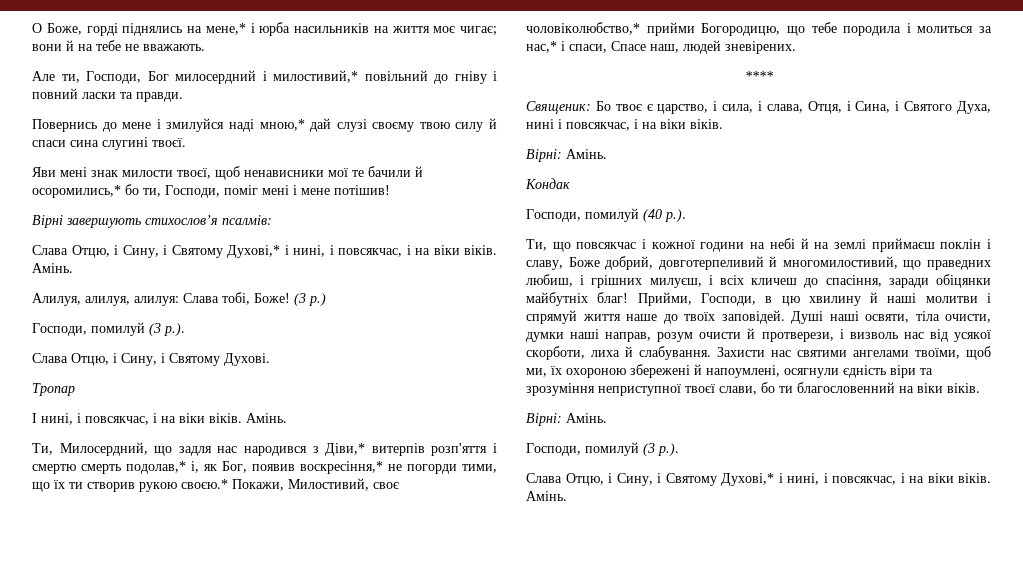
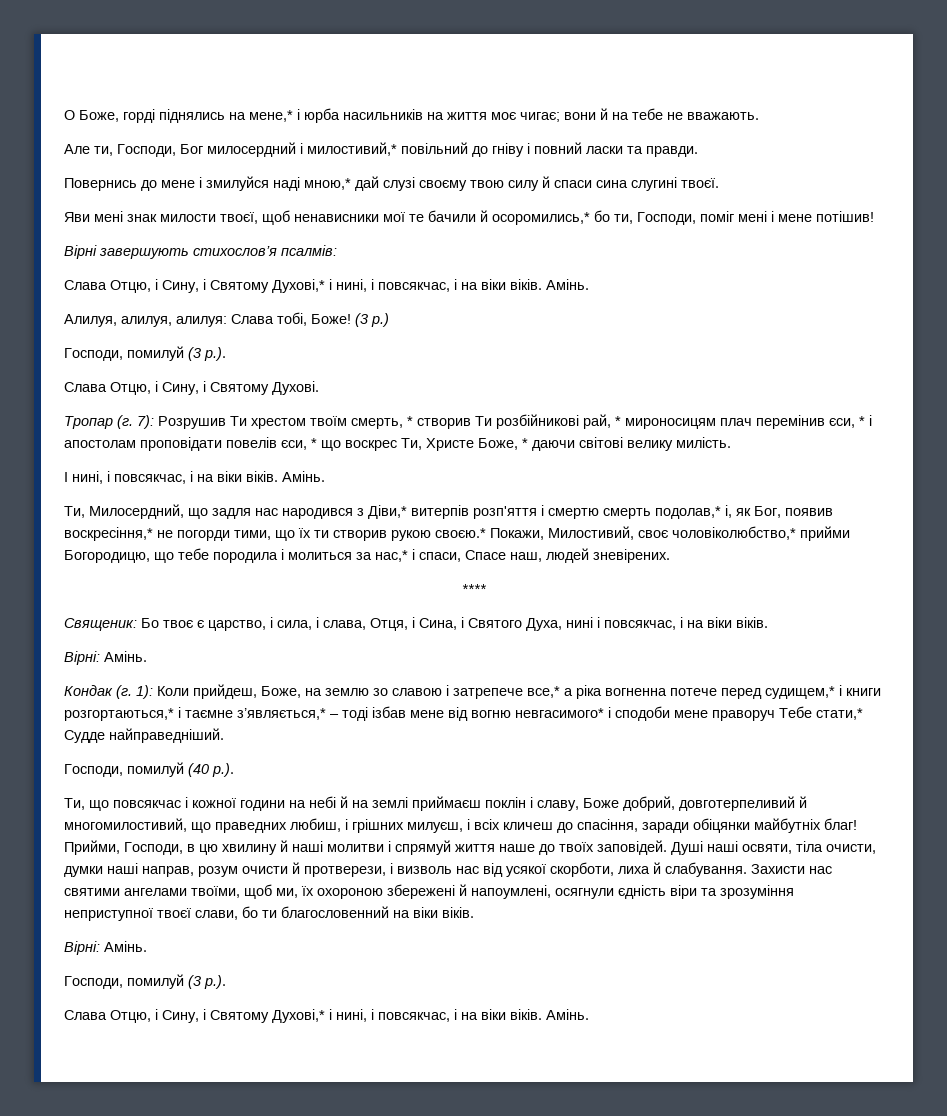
(75, 389) none -> [117,414,872,429] [64,437,731,451] (г. 7): Розрушив Ти хрестом твоїм смерть, * створив Ти розбійникові рай, * мироносицям плач перемінив єси, * і апостолам проповідати повелів єси, * що воскрес Ти, Христе Боже, * даючи світові велику милість.
(570, 183) none -> [116,684,881,699] [64,706,863,721] [64,728,224,743] (г. 1): Коли прийдеш, Боже, на землю зо славою і затрепече все,* а ріка вогненна потече перед судищем,* і книги розгортаються,* і таємне з’являється,* – тоді ізбав мене від вогню невгасимого* і сподоби мене праворуч Тебе стати,* Судде найправедніший.

